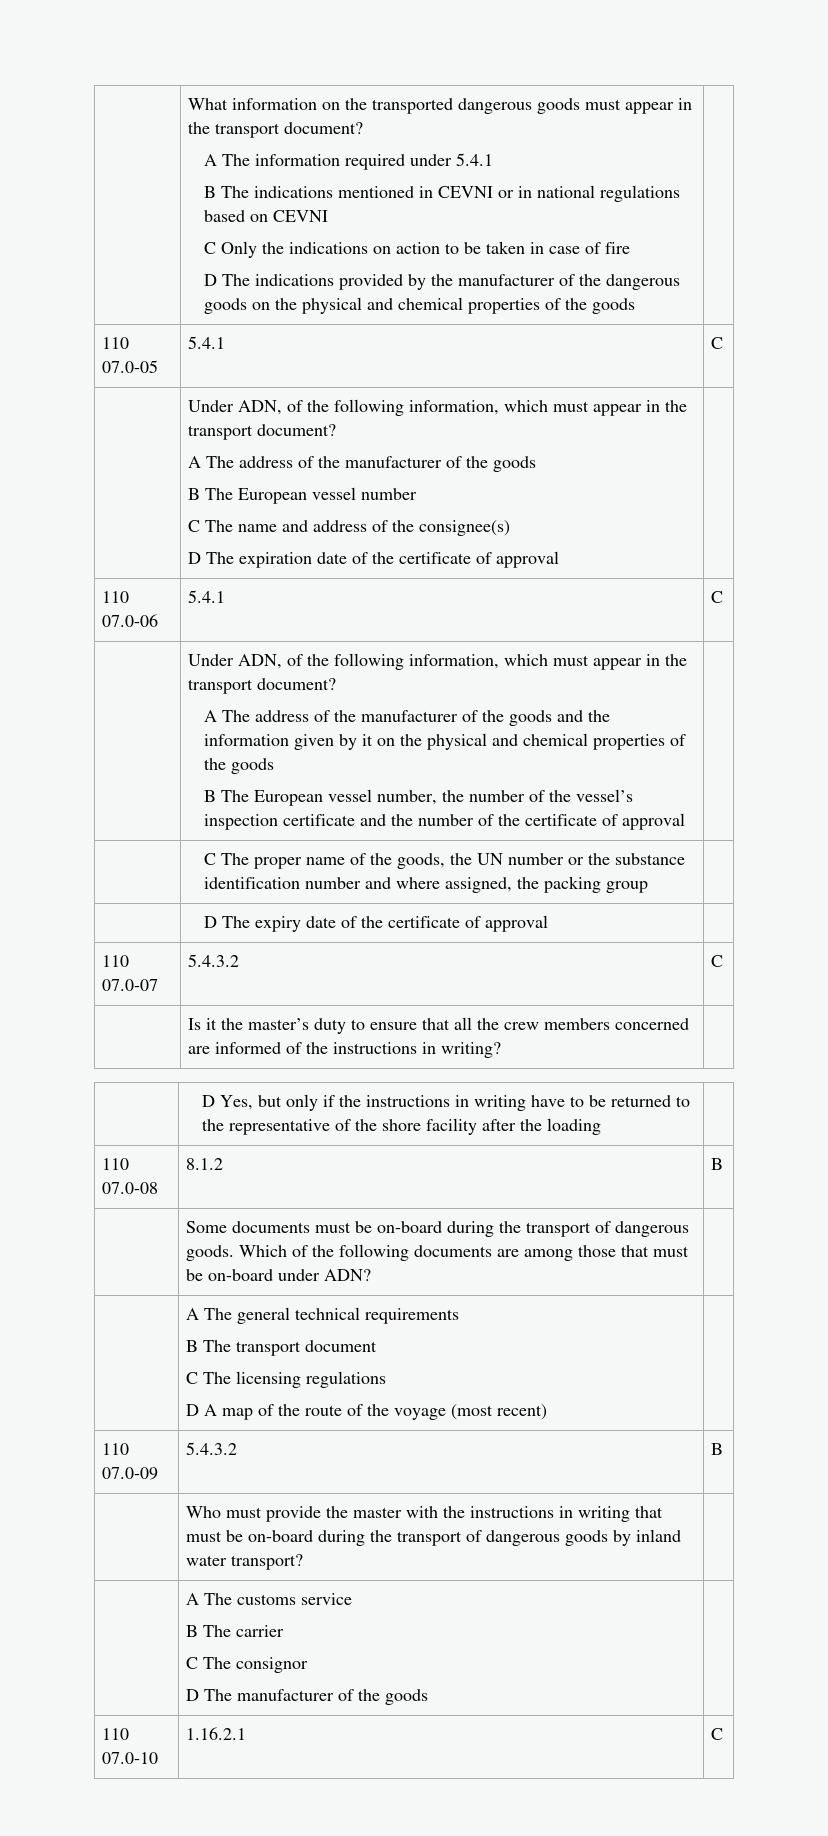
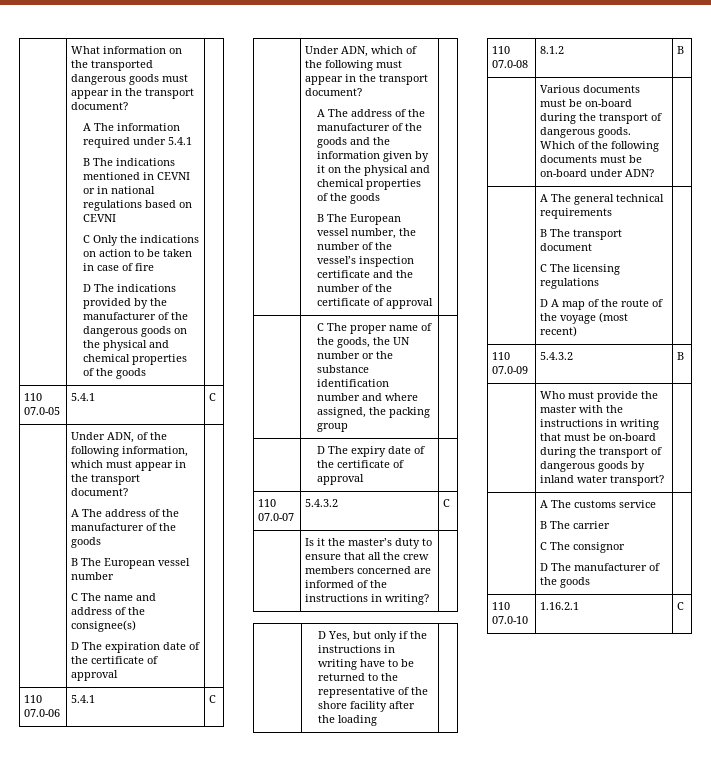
[287,653,549,670] of the following information, which -> [371,46,418,54] [305,60,374,71] which of the following
[186,1221,228,1233] Some -> [540,85,581,93] Various
[497,1245,650,1261] are among those that -> (598, 159) none

